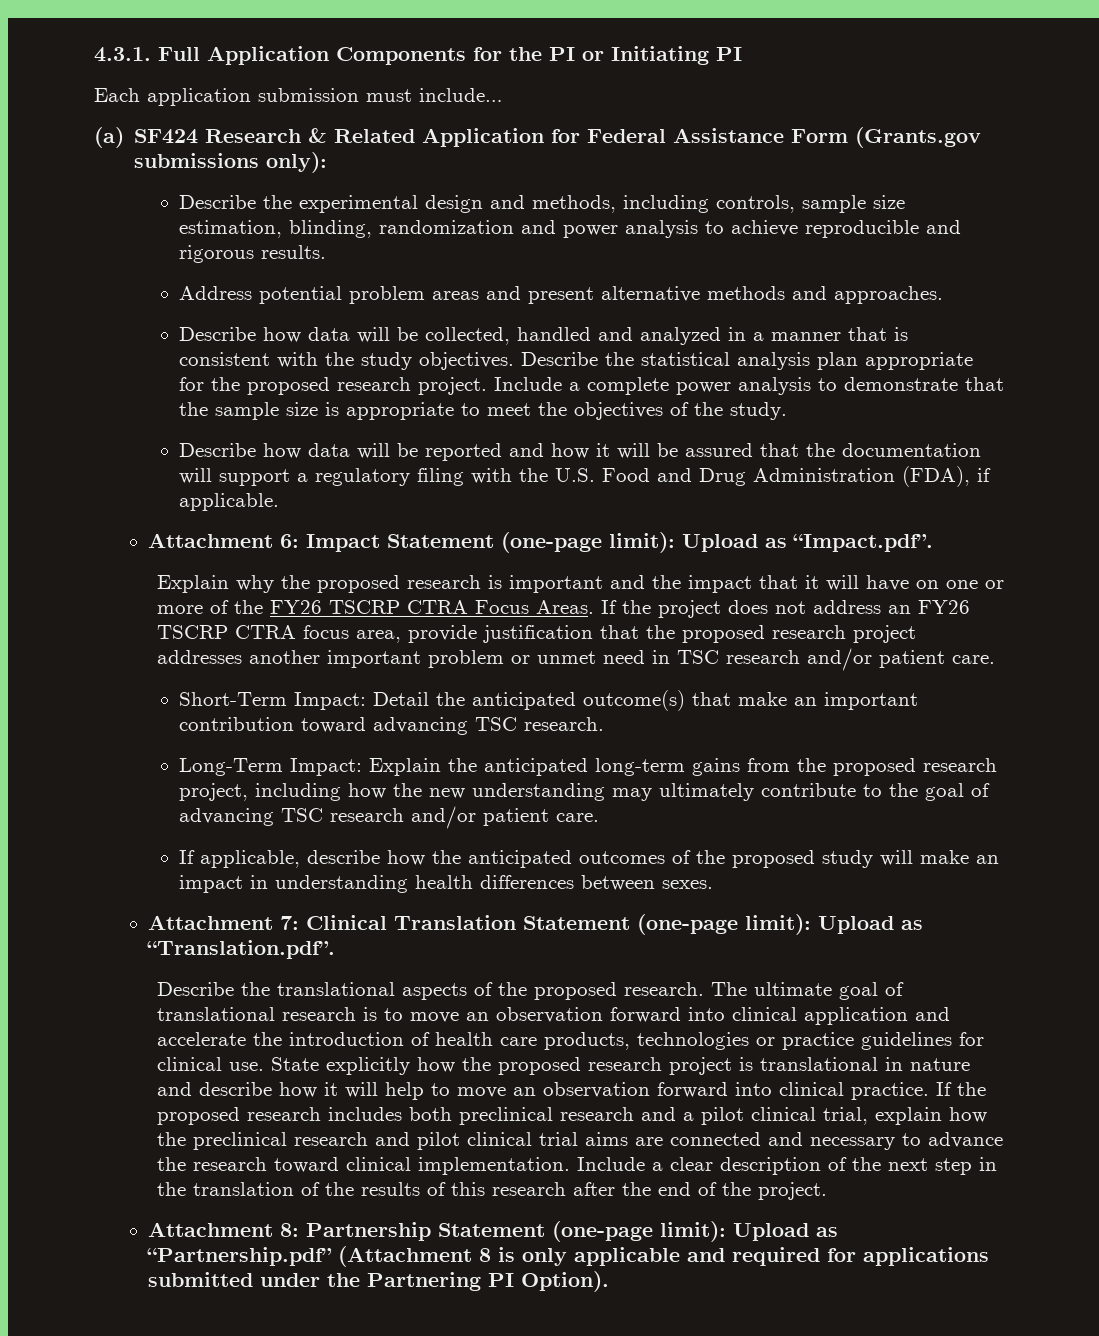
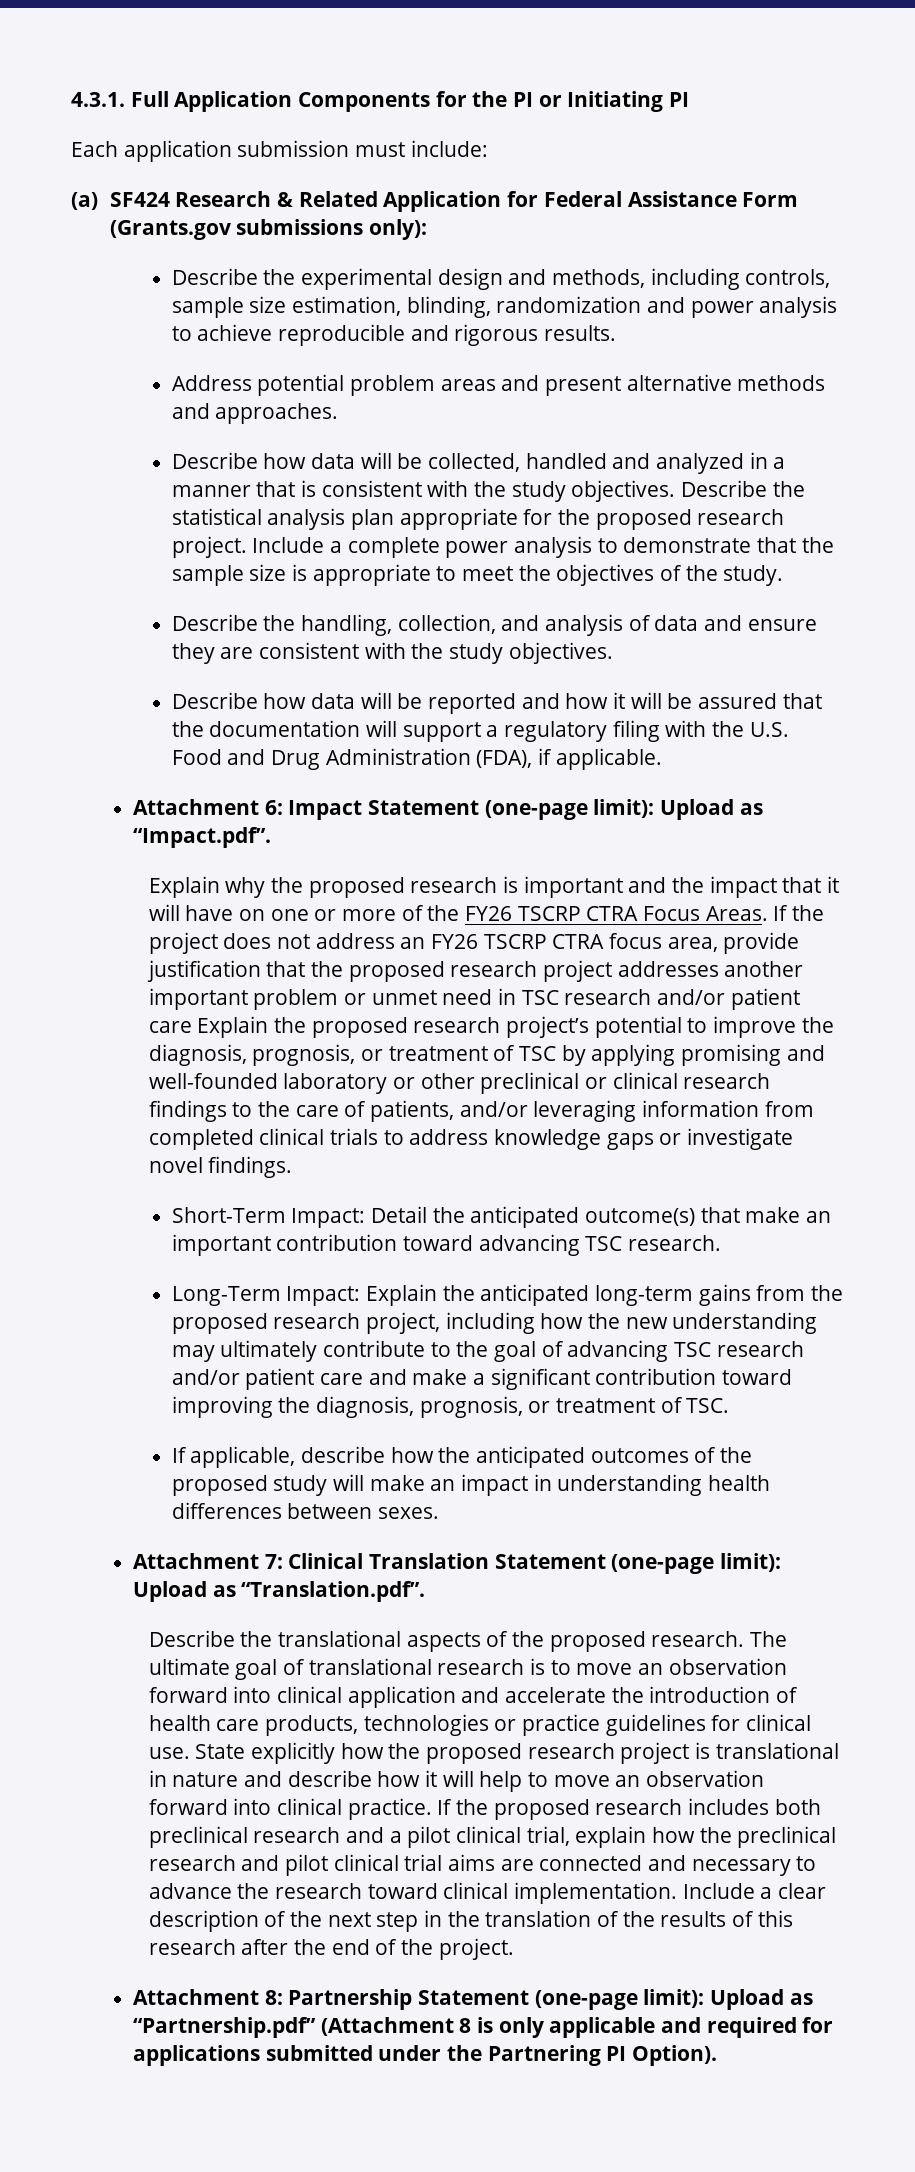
[419,88,503,102] include… -> [410,140,488,157] include:
(788, 411) none -> [171,614,817,636] [171,642,613,664] // Describe the handling, collection, and analysis of data and ensure they are consistent with the study objectives.
[951,655,995,664] care. -> [148,1016,834,1038] [148,1044,825,1066] [148,1072,771,1094] [148,1100,814,1122] [148,1128,793,1150] [148,1156,293,1178] care Explain the proposed research project’s potential to improve the diagnosis, prognosis, or treatment of TSC by applying promising and well-founded laboratory or other preclinical or clinical research findings to the care of patients, and/or leveraging information from completed clinical trials to address knowledge gaps or investigate novel findings.
[556,813,600,822] care. -> [320,1368,793,1390] [171,1396,730,1418] care and make a significant contribution toward improving the diagnosis, prognosis, or treatment of TSC.

